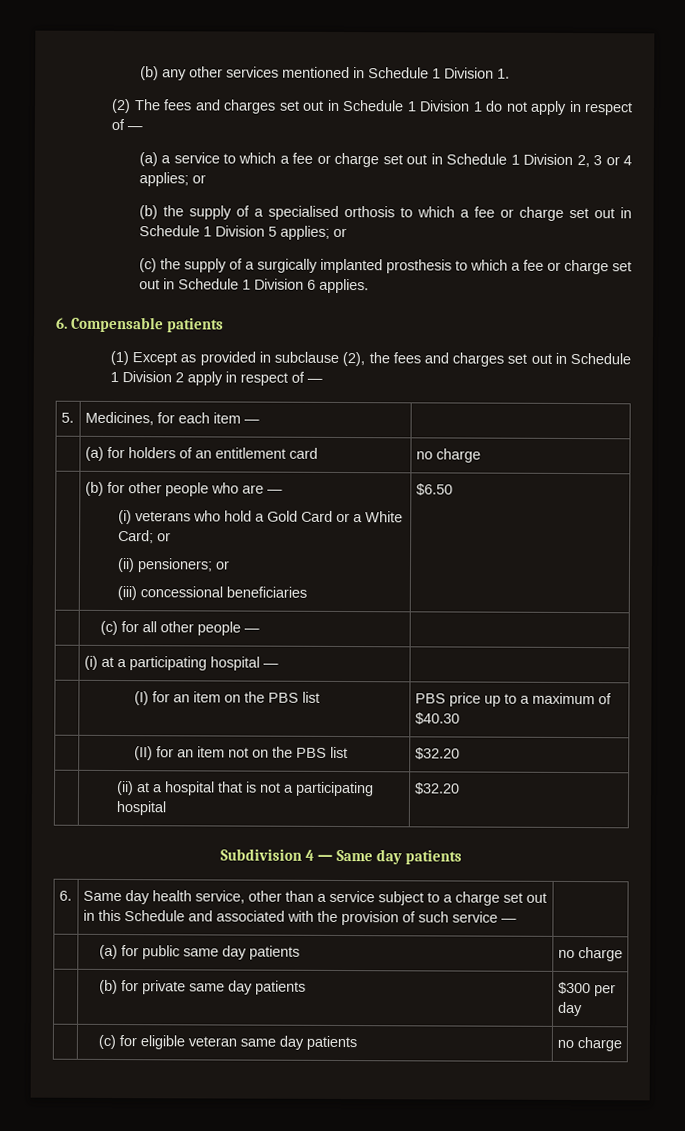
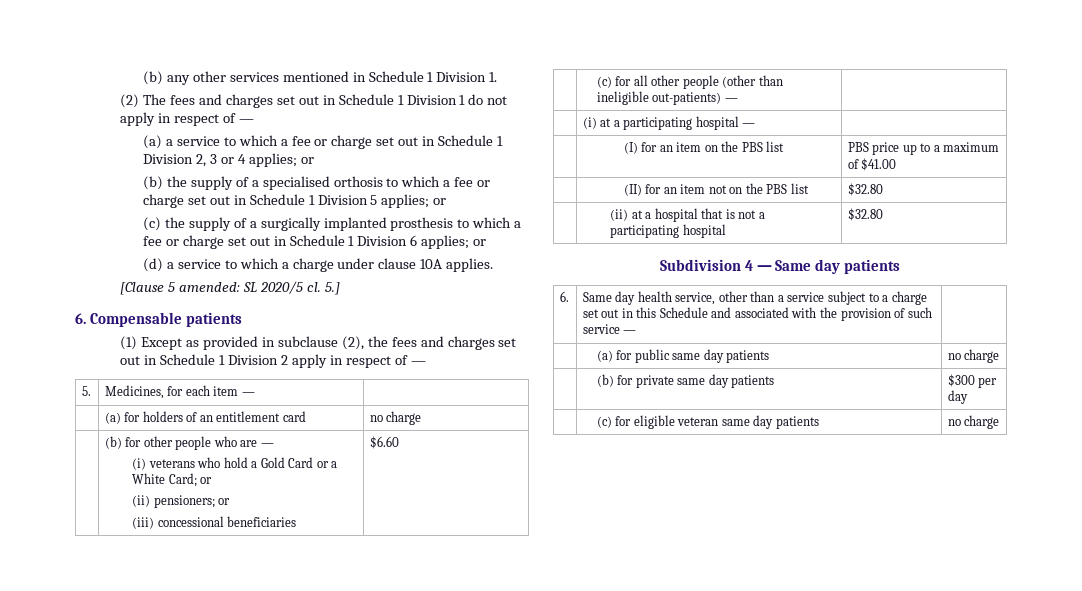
[318,278,369,294] applies. -> [421,235,487,249] [143,258,494,272] [120,281,340,295] applies; or // (d) a service to which a charge under clause 10A applies. // [Clause 5 amended: SL 2020/5 cl. 5.]
[415,483,453,496] $6.50 -> [369,436,399,449] $6.60
(242, 628) none -> [722,75,783,88] [596,91,722,105] (other than ineligible out-patients)
[414,712,460,725] $40.30 -> [861,158,897,171] $41.00
[414,747,460,760] $32.20 -> [847,183,883,196] $32.80
[414,782,460,795] $32.20 -> [847,208,883,221] $32.80

